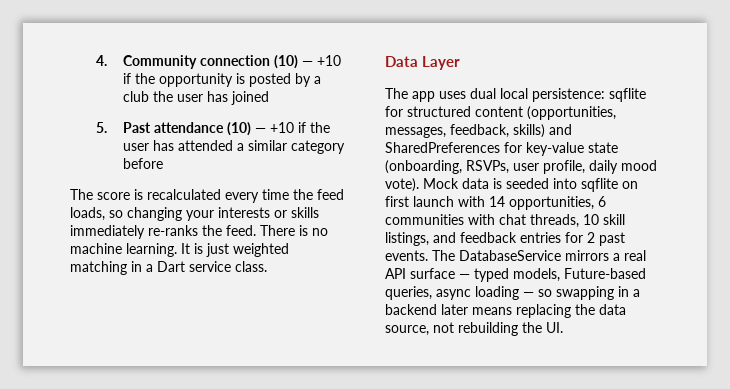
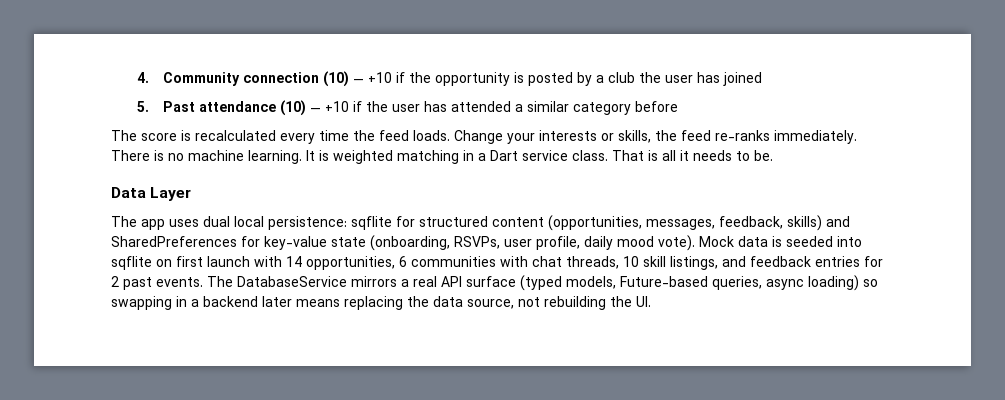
[70,207,319,221] [70,225,256,239] loads, so changing your interests or skills immediately re-ranks the feed. -> [413,130,857,144] loads. Change your interests or skills, the feed re-ranks immediately.
[206,243,229,257] just -> (329, 155) none
(267, 266) none -> [612,150,773,161] That is all it needs to be.
[459,268,509,282] — typed -> [520,275,562,291] (typed
[475,286,534,300] loading — -> [808,275,859,291] loading)

